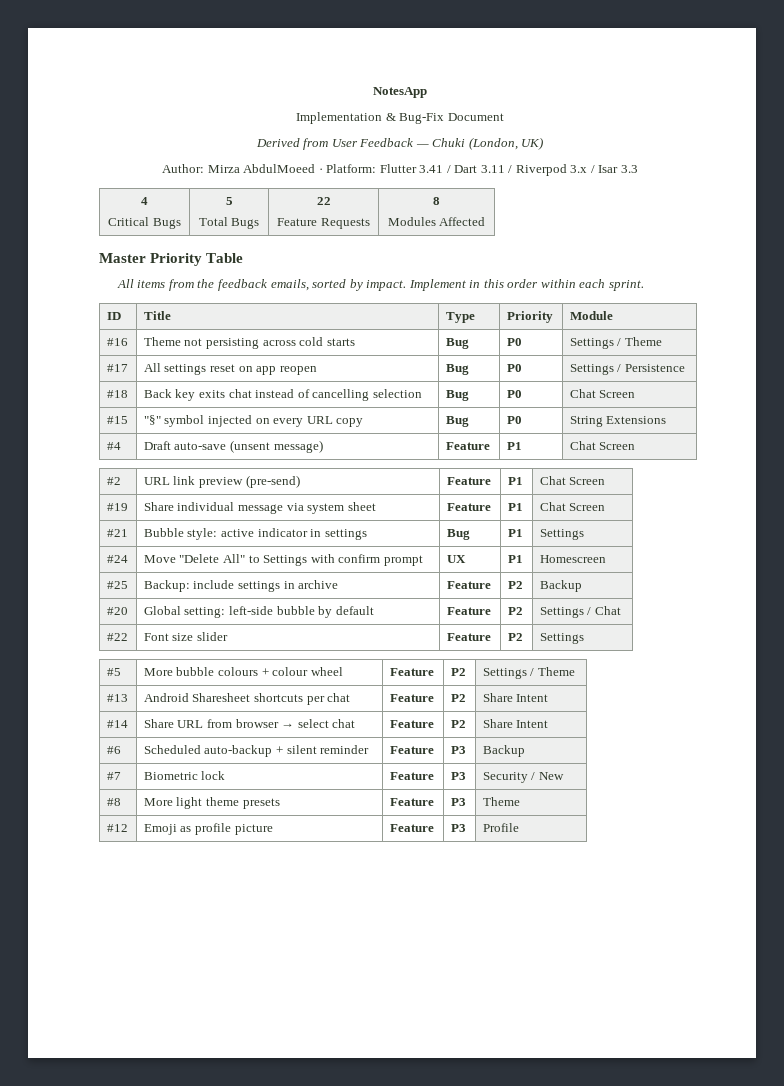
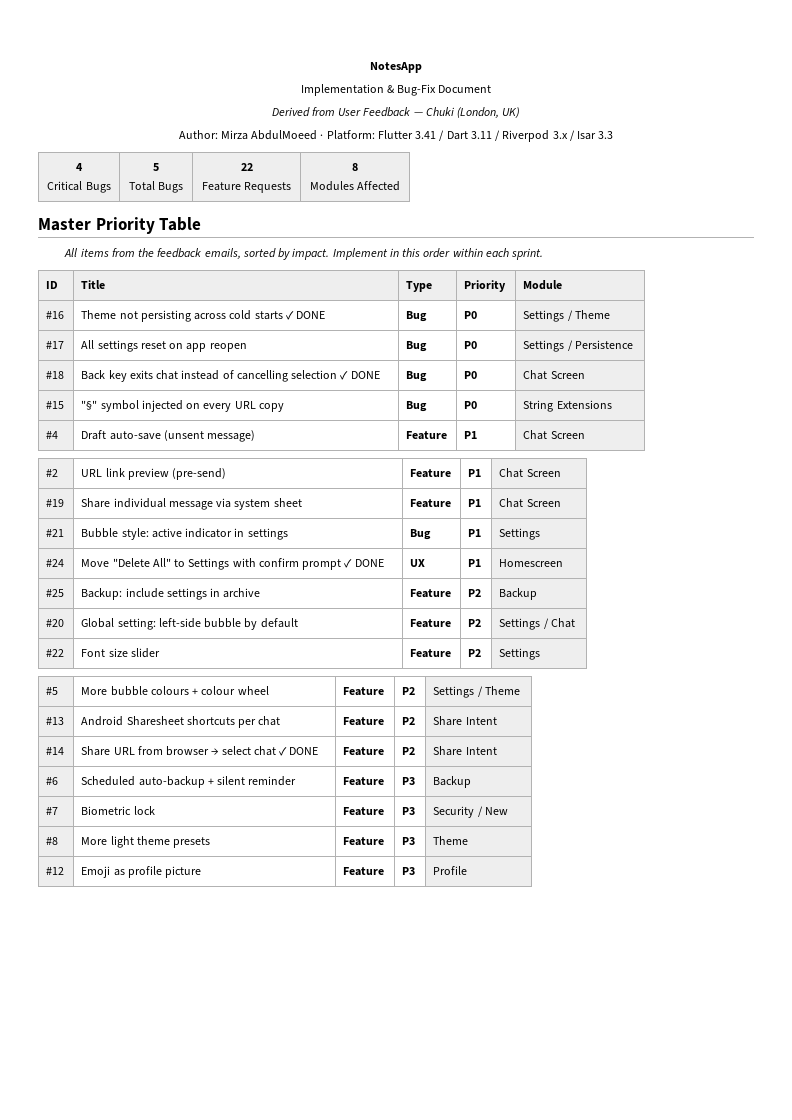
(355, 342) none -> [285,311,326,320] ✓ DONE
(422, 393) none -> [340,371,380,380] ✓ DONE
(423, 560) none -> [344,559,384,568] ✓ DONE
(356, 723) none -> [279,747,319,756] ✓ DONE

